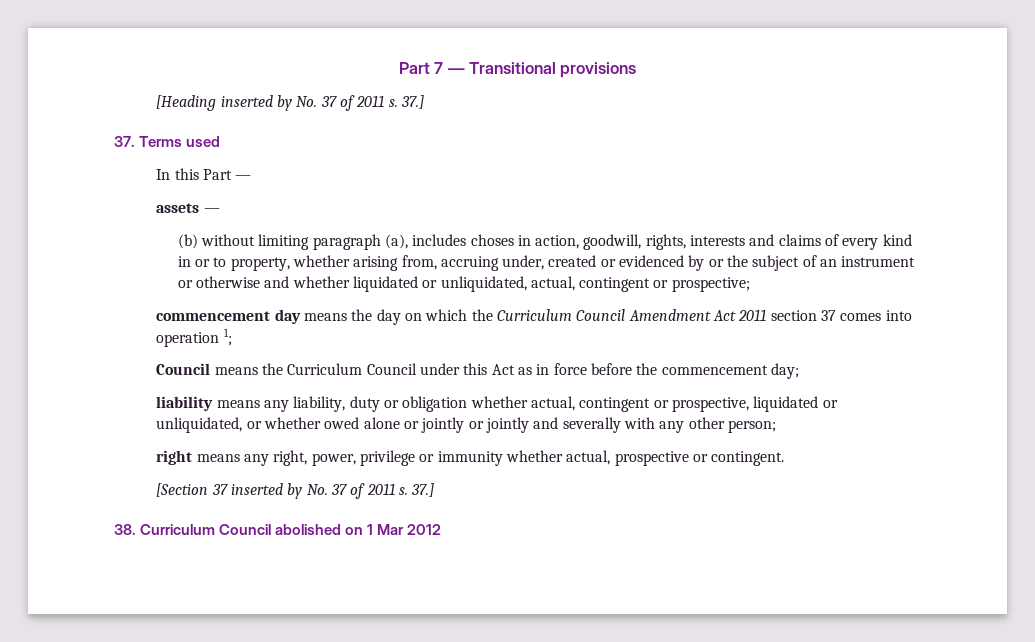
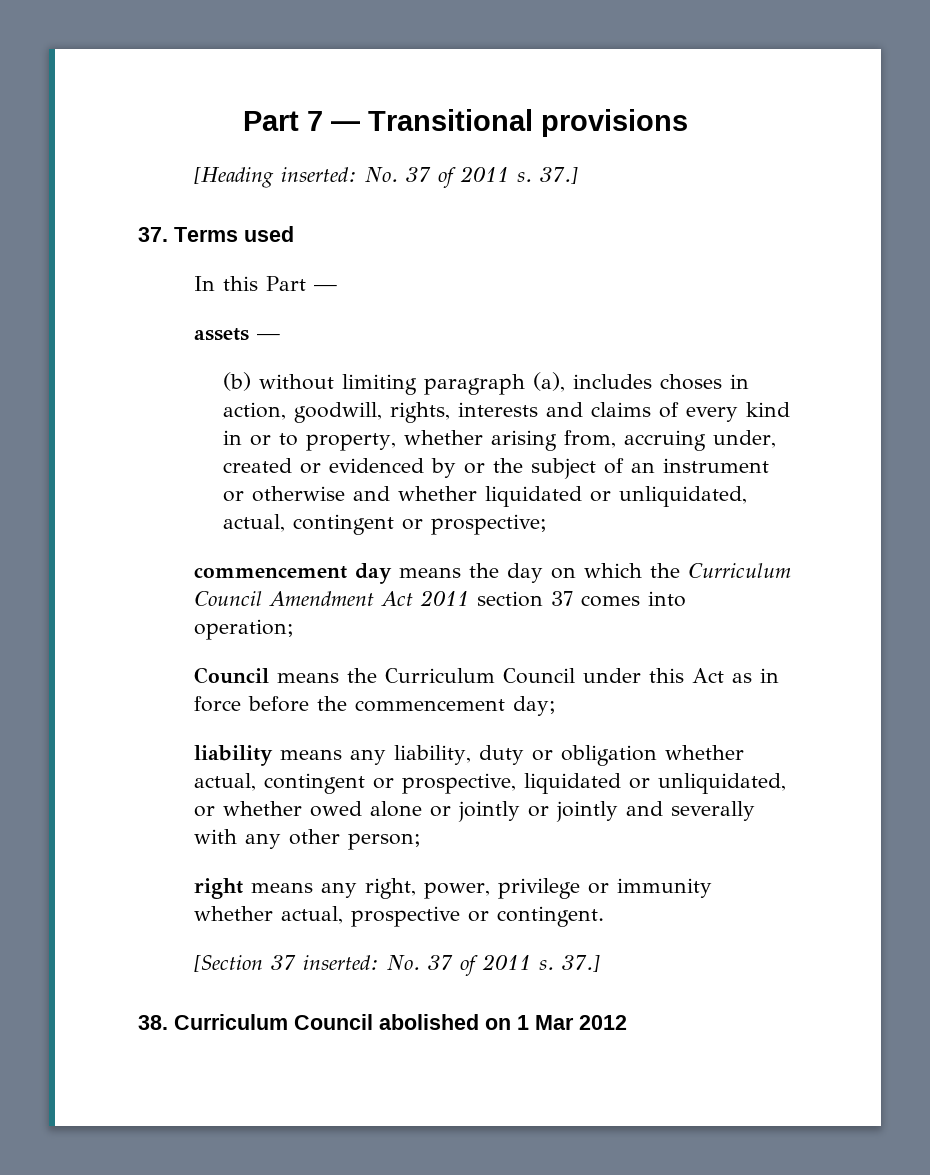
[220,95,293,111] inserted by -> [281,167,358,182] inserted:
[156,328,232,347] operation 1; -> [194,619,295,640] operation;
[231,483,303,499] inserted by -> [303,955,380,970] inserted:

